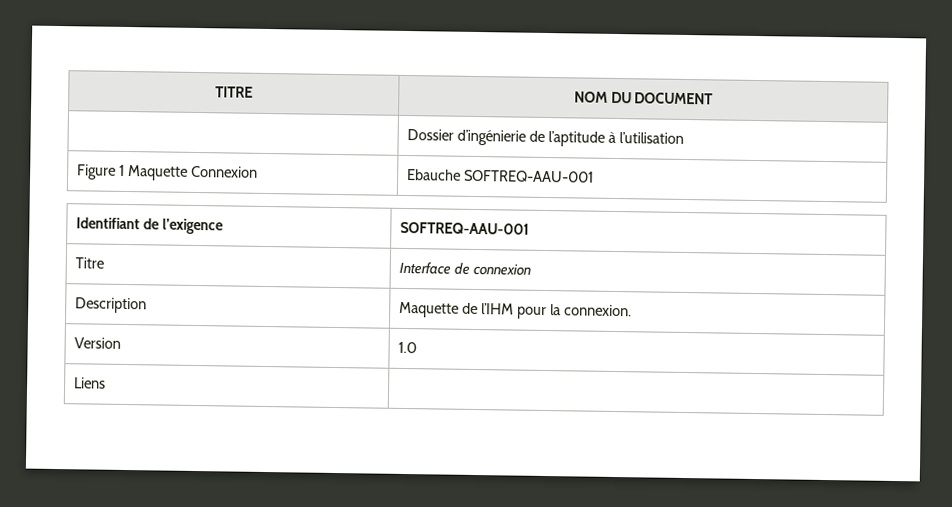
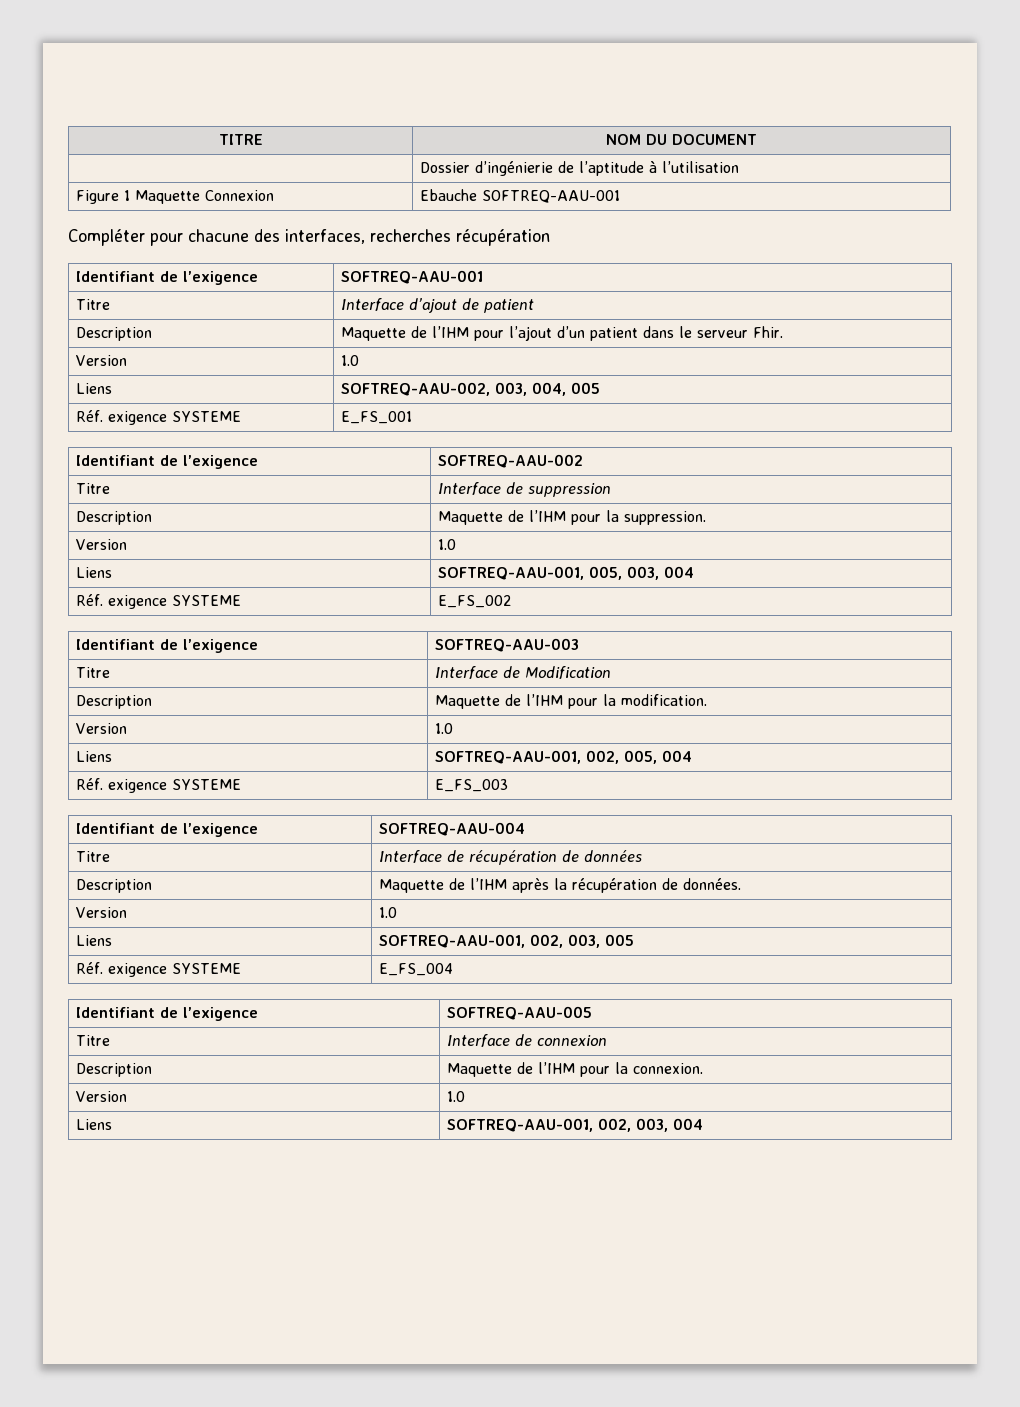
[76,217,225,235] [400,221,530,235] // Identifiant de l’exigence | SOFTREQ-AAU-001 -> [68,229,550,246] [76,271,259,285] [341,270,484,284] [76,299,111,310] [341,298,535,313] [76,327,153,341] [341,326,784,341] [76,355,128,366] [341,355,360,366] [76,383,113,394] [341,382,601,396] [76,410,242,425] [341,411,413,424] [76,455,259,469] [438,454,584,468] [76,483,111,494] [438,482,612,497] [76,511,153,525] [438,510,707,525] [76,539,128,550] [438,539,457,550] [76,567,113,578] [438,566,695,580] [76,594,242,609] [438,595,512,608] [76,639,259,653] [435,638,580,652] [76,667,111,678] [435,666,612,679] [76,695,153,709] [435,694,708,709] [76,723,128,734] [435,723,454,734] [76,751,113,762] [435,750,693,764] [76,778,242,793] [435,779,509,792] [76,823,259,837] [379,822,526,836] [76,851,111,862] [379,850,643,865] [76,879,153,893] [379,878,742,893] [76,907,128,918] [379,907,398,918] [76,935,113,946] [379,934,635,948] [76,962,242,977] [379,963,454,976] [76,1007,259,1021] [447,1006,593,1020] // Compléter pour chacune des interfaces, recherches récupération // Identifiant de l’exigence | SOFTREQ-AAU-001 // Titre | Interface d’ajout de patient // Description | Maquette de l’IHM pour l’ajout d’un patient dans le serveur Fhir. // Version | 1.0 // Liens | SOFTREQ-AAU-002, 003, 004, 005 // Réf. exigence SYSTEME | E_FS_001 // Identifiant de l’exigence | SOFTREQ-AAU-002 // Titre | Interface de suppression // Description | Maquette de l’IHM pour la suppression. // Version | 1.0 // Liens | SOFTREQ-AAU-001, 005, 003, 004 // Réf. exigence SYSTEME | E_FS_002 // Identifiant de l’exigence | SOFTREQ-AAU-003 // Titre | Interface de Modification // Description | Maquette de l’IHM pour la modification. // Version | 1.0 // Liens | SOFTREQ-AAU-001, 002, 005, 004 // Réf. exigence SYSTEME | E_FS_003 // Identifiant de l’exigence | SOFTREQ-AAU-004 // Titre | Interface de récupération de données // Description | Maquette de l’IHM après la récupération de données. // Version | 1.0 // Liens | SOFTREQ-AAU-001, 002, 003, 005 // Réf. exigence SYSTEME | E_FS_004 // Identifiant de l’exigence | SOFTREQ-AAU-005
(107, 383) none -> [447,1118,704,1132] SOFTREQ-AAU-001, 002, 003, 004

